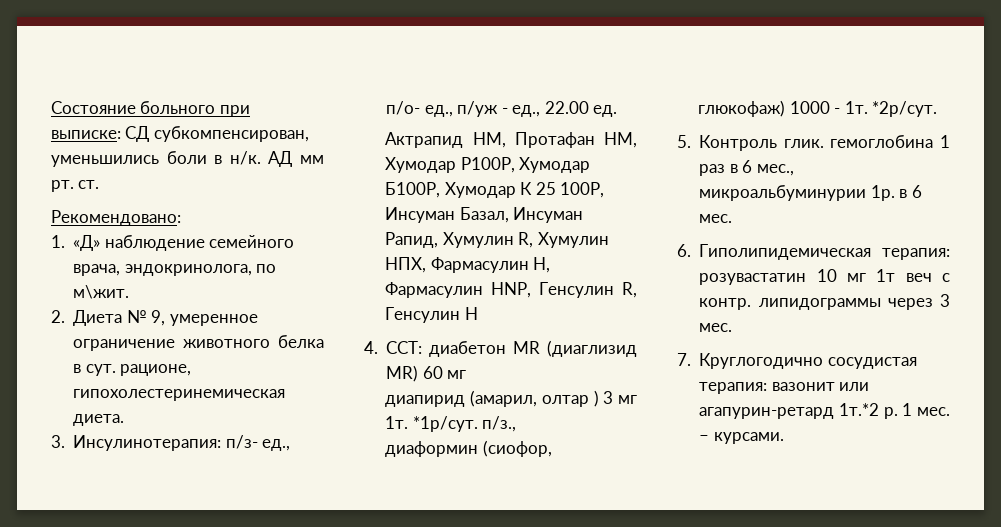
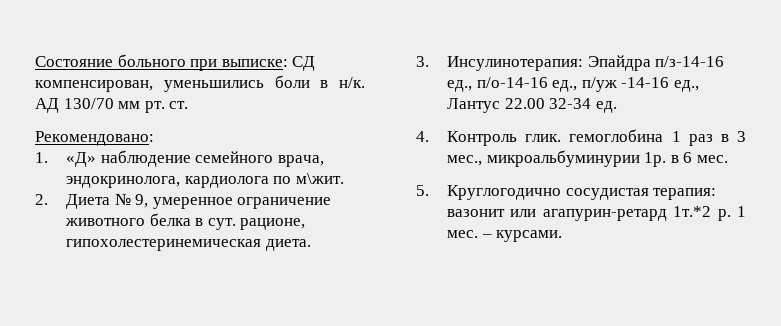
[153,126,309,142] субкомпенсирован, -> [35,80,153,92] компенсирован,
(293, 159) none -> [63,98,114,109] 130/70
(252, 270) none -> [184,176,269,188] кардиолога
[225,435,291,451] [386,101,617,117] [385,132,637,148] [385,157,591,173] [385,182,605,198] [385,207,584,223] [385,232,609,248] [385,257,551,273] [385,282,637,298] [385,307,478,323] [364,340,637,357] [386,365,467,382] [385,390,637,407] [385,416,517,432] [385,440,552,457] [698,100,938,117] [677,135,691,148] п/з- ед., п/о- ед., п/уж - ед., 22.00 ед. // Актрапид НМ, Протафан НМ, Хумодар Р100Р, Хумодар Б100Р, Хумодар К 25 100Р, Инсуман Базал, Инсуман Рапид, Хумулин R, Хумулин НПХ, Фармасулин Н, Фармасулин НNР, Генсулин R, Генсулин Н // 4. ССТ: диабетон МR (диаглизид МR) 60 мг // диапирид (амарил, олтар ) 3 мг 1т. *1р/сут. п/з., // диаформин (сиофор, глюкофаж) 1000 - 1т. *2р/сут. // 5. -> [587,55,725,71] [447,77,700,92] [447,98,617,113] [416,131,429,142] Эпайдра п/з-14-16 ед., п/о-14-16 ед., п/уж -14-16 ед., Лантус 22.00 32-34 ед. // 4.
[742,160,753,173] 6 -> [737,131,746,142] 3
[677,244,950,260] [699,269,950,285] [699,294,950,310] [699,323,733,332] [677,353,691,366] 6. Гиполипидемическая терапия: розувастатин 10 мг 1т веч с контр. липидограммы через 3 мес. // 7. -> [416,185,429,196] 5.

